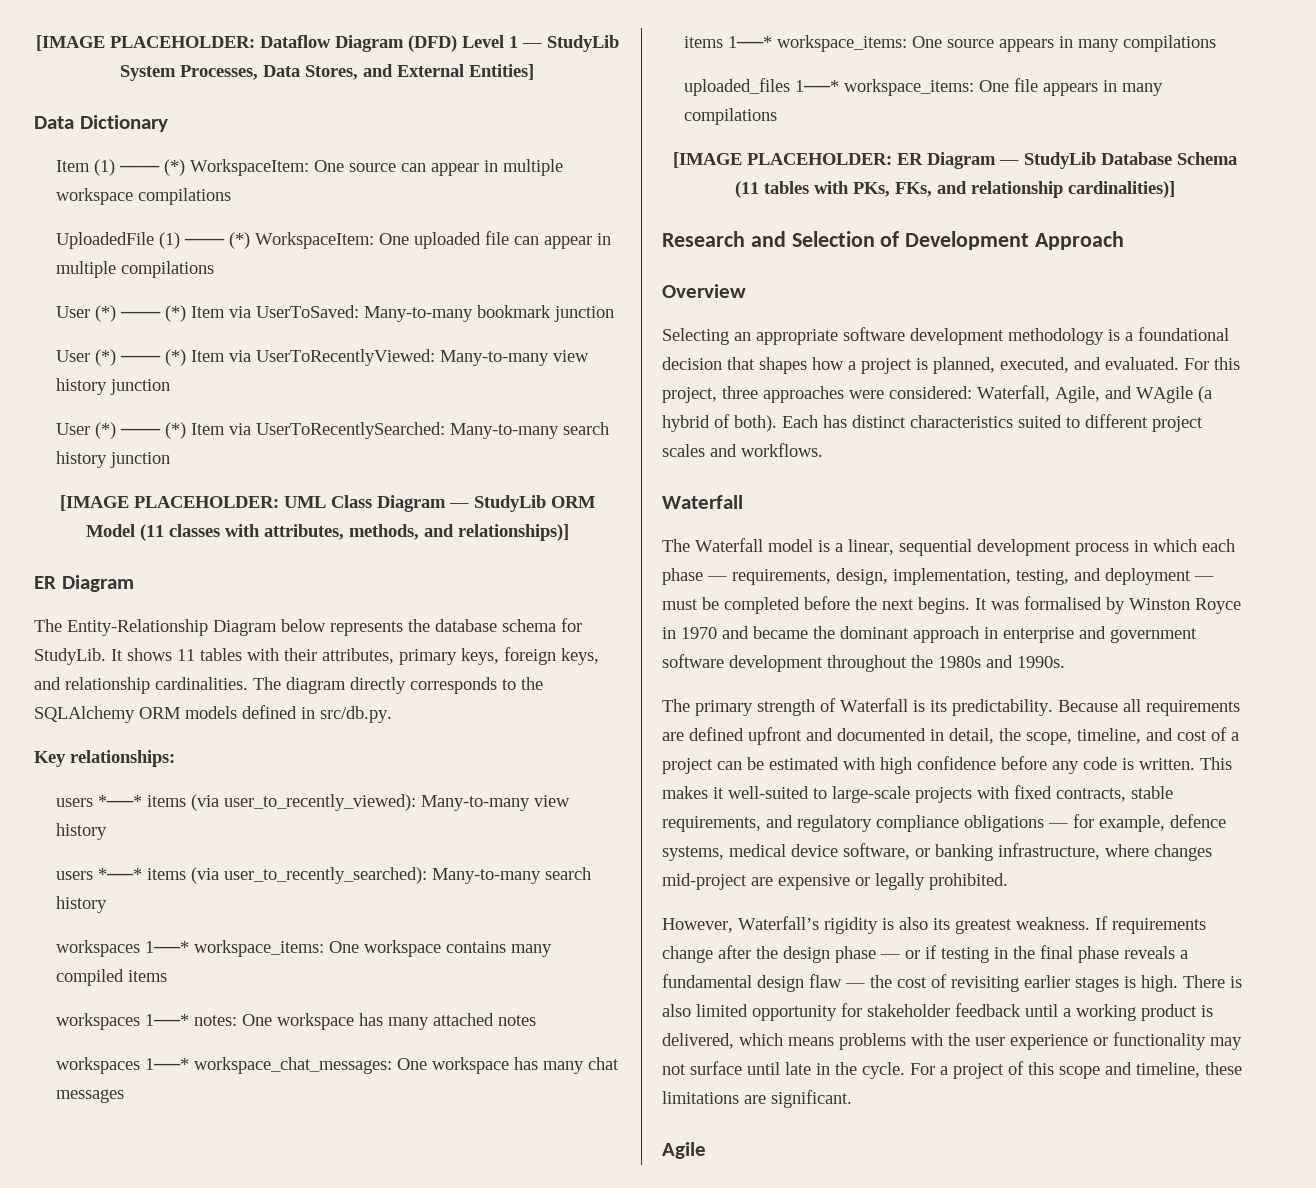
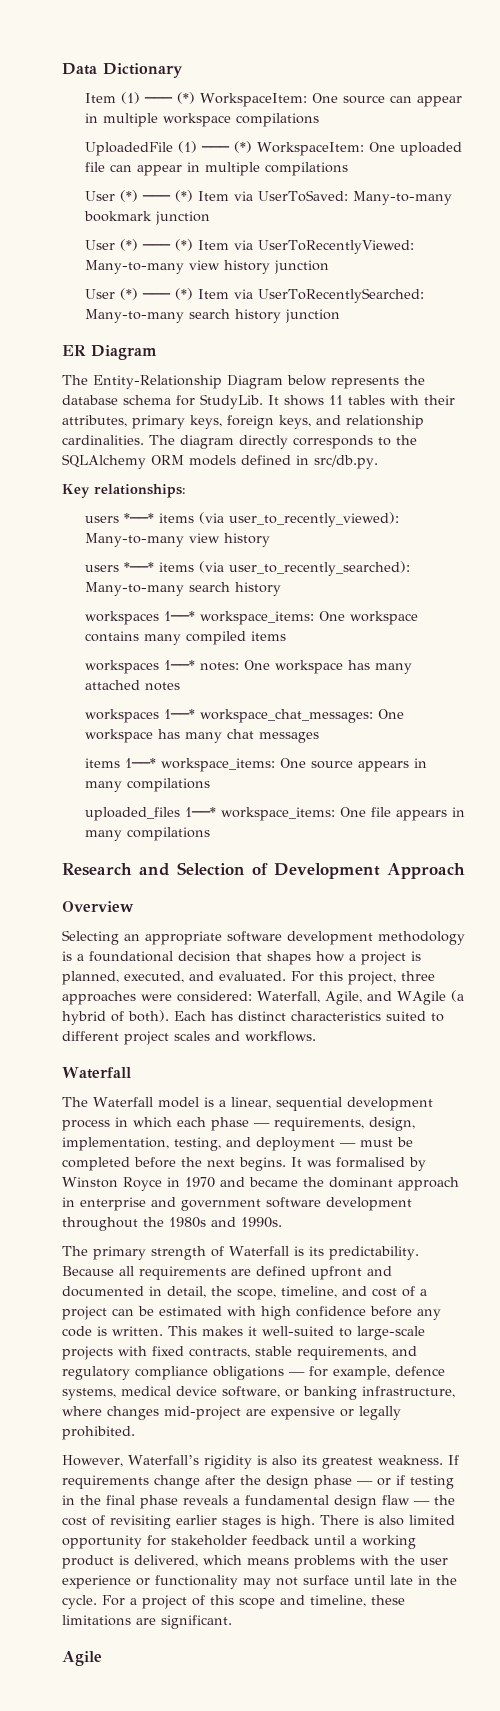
[35,35,619,52] [120,64,534,81] [IMAGE PLACEHOLDER: Dataflow Diagram (DFD) Level 1 — StudyLib System Processes, Data Stores, and External Entities] // -> (62, 69) none
[59,495,595,512] [85,524,569,541] // [IMAGE PLACEHOLDER: UML Class Diagram — StudyLib ORM Model (11 classes with attributes, methods, and relationships)] -> (341, 316) none
[673,152,1237,169] [735,181,1175,198] // [IMAGE PLACEHOLDER: ER Diagram — StudyLib Database Schema (11 tables with PKs, FKs, and relationship cardinalities)] -> (211, 834) none

